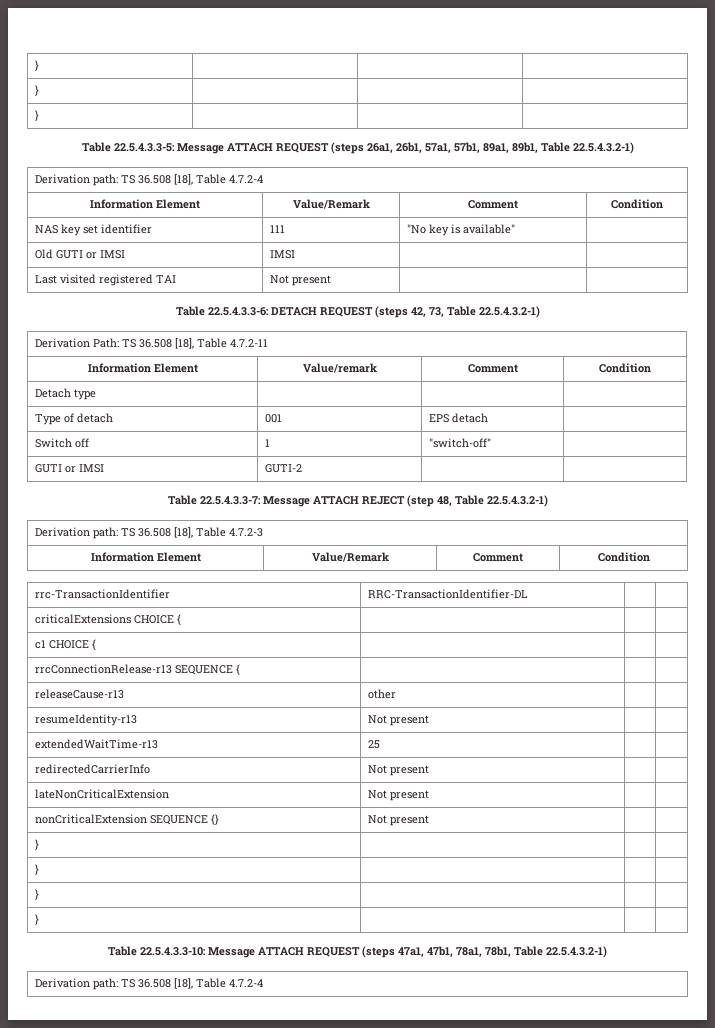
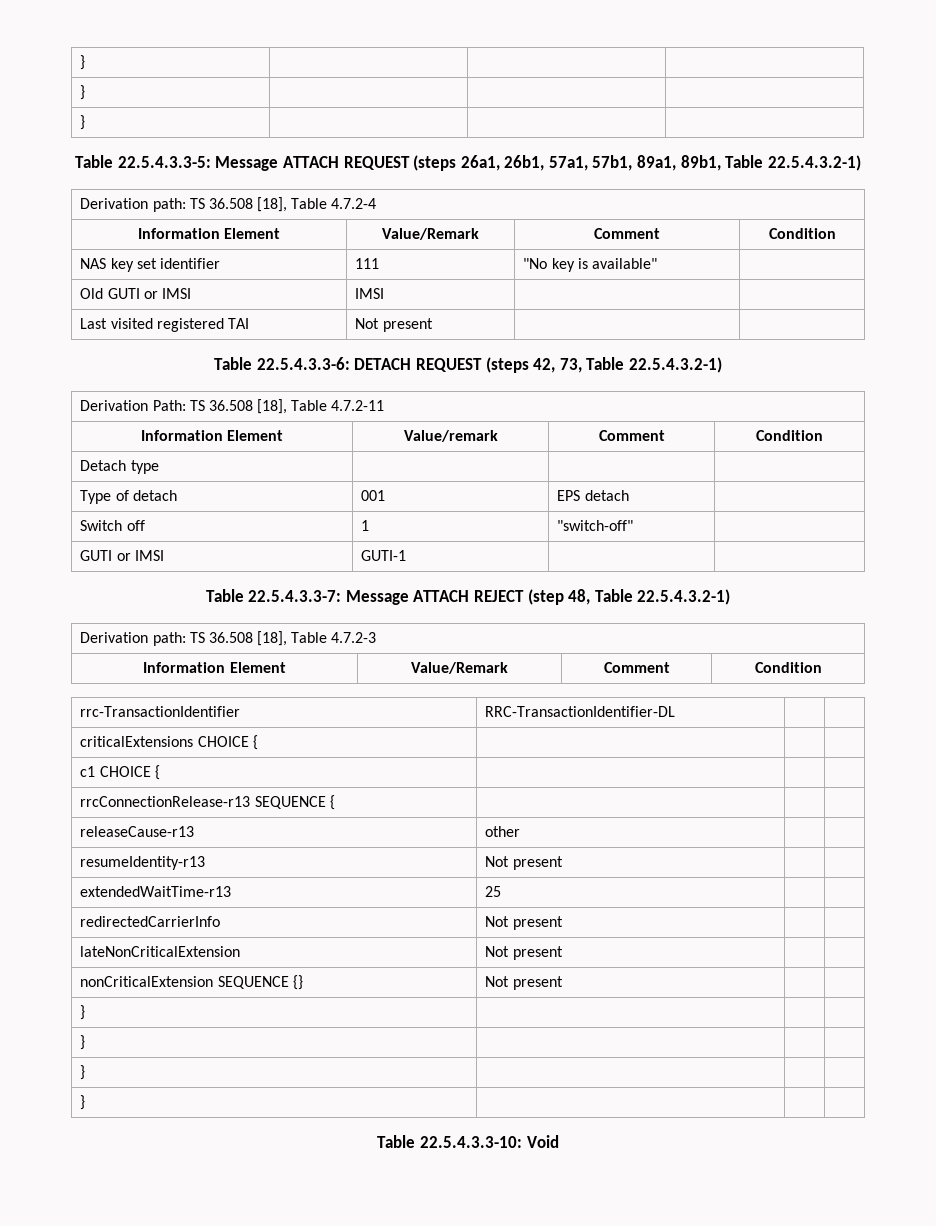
[264,464,302,473] GUTI-2 -> [361,550,407,561] GUTI-1
[208,946,607,958] [34,978,263,990] Message ATTACH REQUEST (steps 47a1, 47b1, 78a1, 78b1, Table 22.5.4.3.2-1) // Derivation path: TS 36.508 [18], Table 4.7.2-4 -> [526,1135,559,1148] Void

